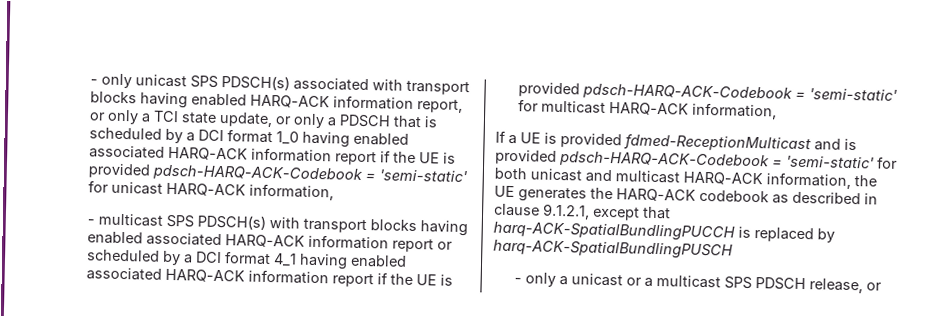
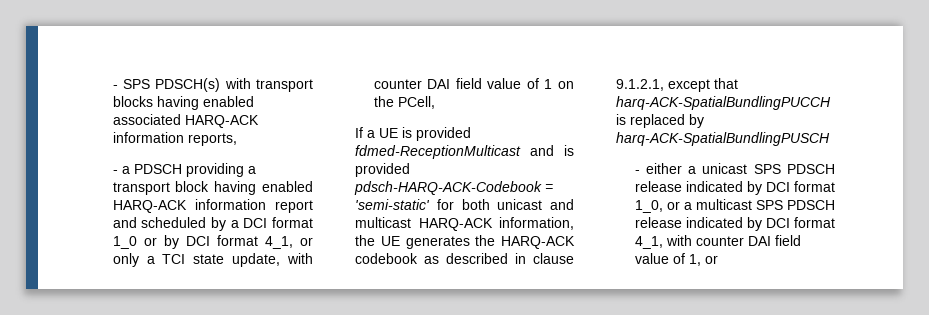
[89,73,470,96] [89,91,463,113] [88,109,438,129] [88,127,409,148] [88,145,456,166] [87,163,467,183] [87,180,334,201] [86,213,163,227] - only unicast SPS PDSCH(s) associated with transport blocks having enabled HARQ-ACK information report, or only a TCI state update, or only a PDSCH that is scheduled by a DCI format 1_0 having enabled associated HARQ-ACK information report if the UE is provided pdsch-HARQ-ACK-Codebook = 'semi-static' for unicast HARQ-ACK information, // - multicast -> [112,85,118,89] -
[391,238,453,253] [86,249,407,270] [85,267,453,288] [517,82,897,102] [517,99,777,120] report or scheduled by a DCI format 4_1 having enabled associated HARQ-ACK information report if the UE is provided pdsch-HARQ-ACK-Codebook = 'semi-static' for multicast HARQ-ACK information, -> [187,133,237,146] [112,163,256,177] [112,181,313,195] [112,199,313,213] [112,217,313,231] [112,235,313,249] [112,253,313,267] [373,78,574,89] [373,96,435,109] reports, // - a PDSCH providing a transport block having enabled HARQ-ACK information report and scheduled by a DCI format 1_0 or by DCI format 4_1, or only a TCI state update, with counter DAI field value of 1 on the PCell,
[524,272,556,287] only -> [645,163,682,174] either
(623, 280) none -> [753,164,835,174] [634,181,835,195] [634,200,663,213] SPS PDSCH release indicated by DCI format 1_0,
[808,278,863,294] release, -> [634,217,835,231] [634,235,801,249] [634,253,701,266] release indicated by DCI format 4_1, with counter DAI field value of 1,

